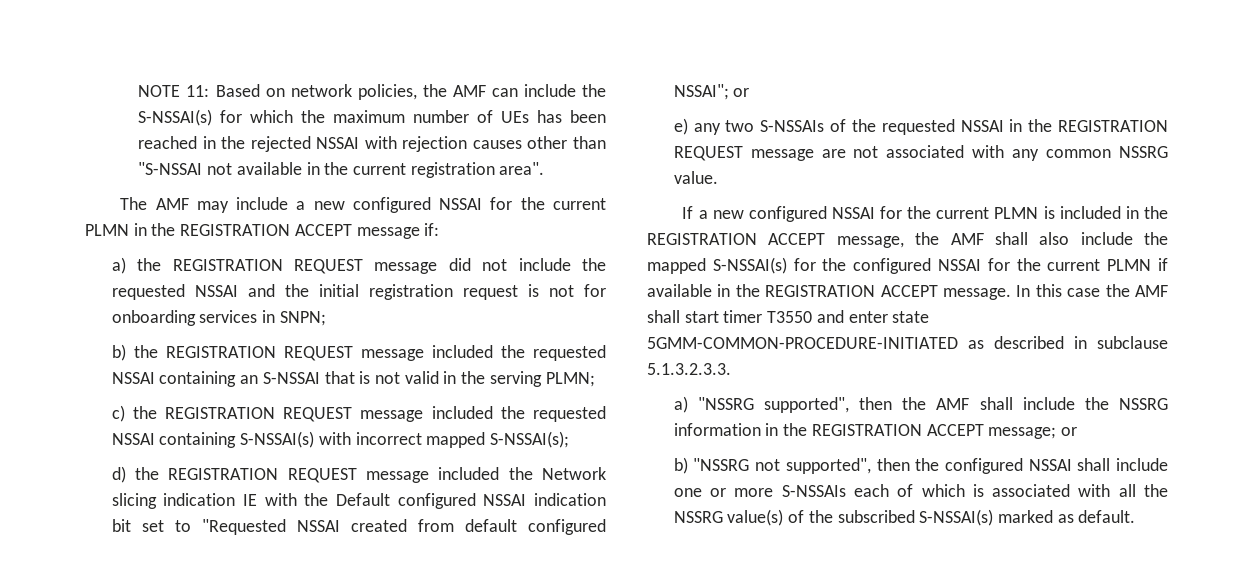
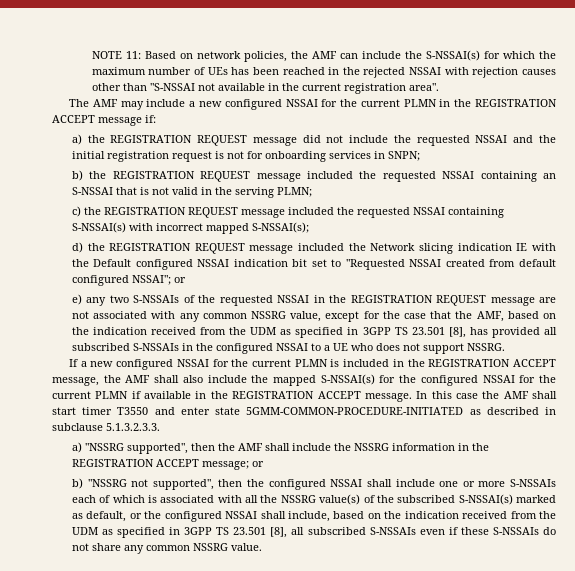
[673,171,718,184] value. -> [290,311,556,322] [71,327,557,338] [71,343,505,354] value, except for the case that the AMF, based on the indication received from the UDM as specified in 3GPP TS 23.501 [8], has provided all subscribed S-NSSAIs in the configured NSSAI to a UE who does not support NSSRG.
[1078,510,1136,523] default. -> [86,511,556,522] [71,527,556,538] [71,543,262,554] default, or the configured NSSAI shall include, based on the indication received from the UDM as specified in 3GPP TS 23.501 [8], all subscribed S-NSSAIs even if these S-NSSAIs do not share any common NSSRG value.

